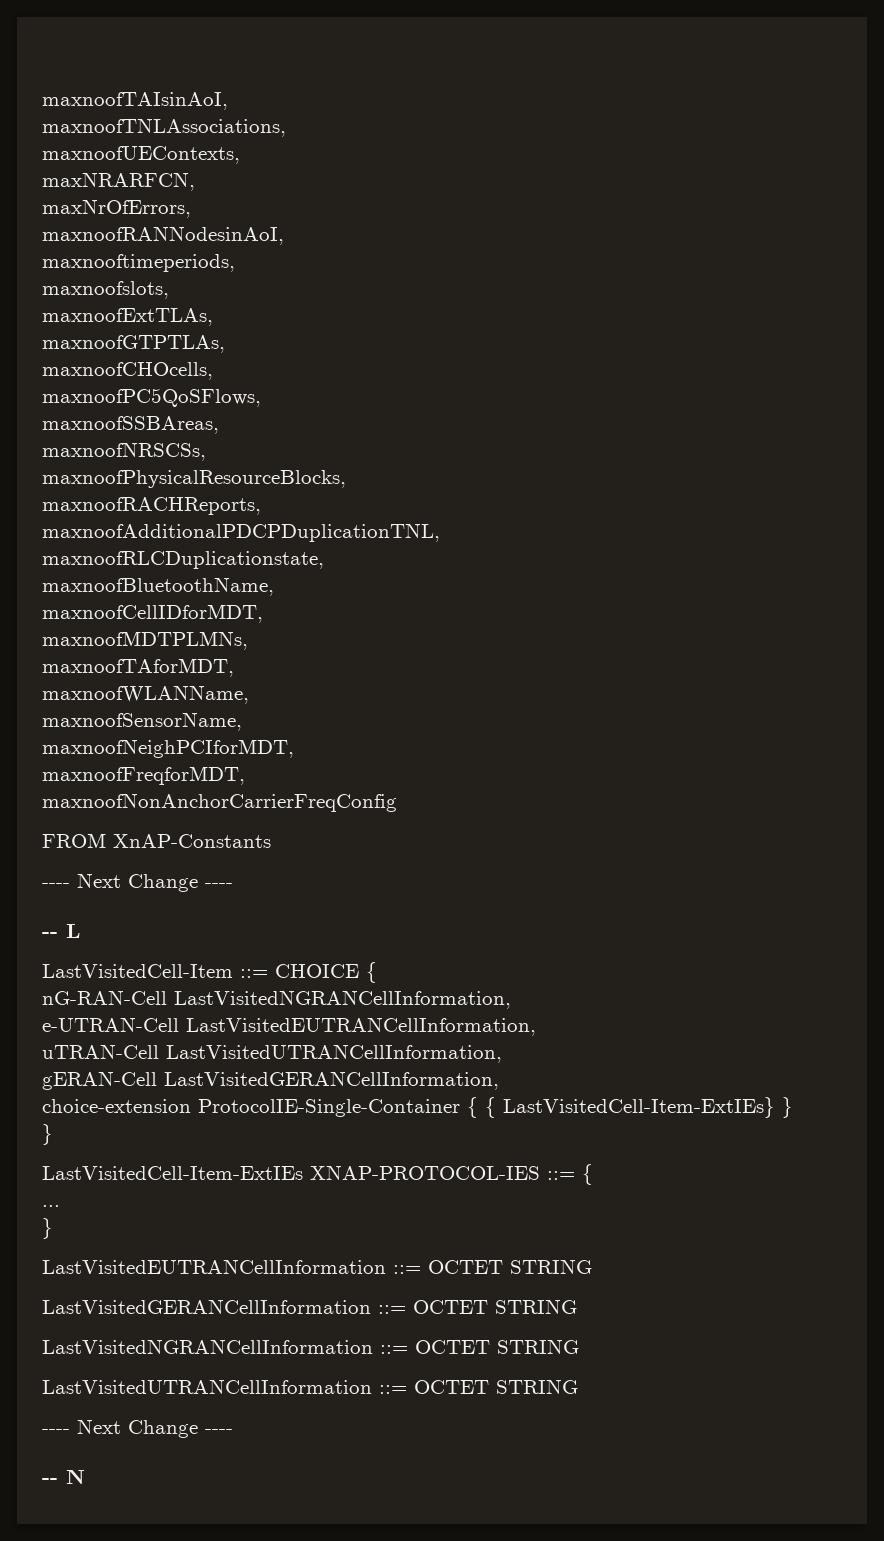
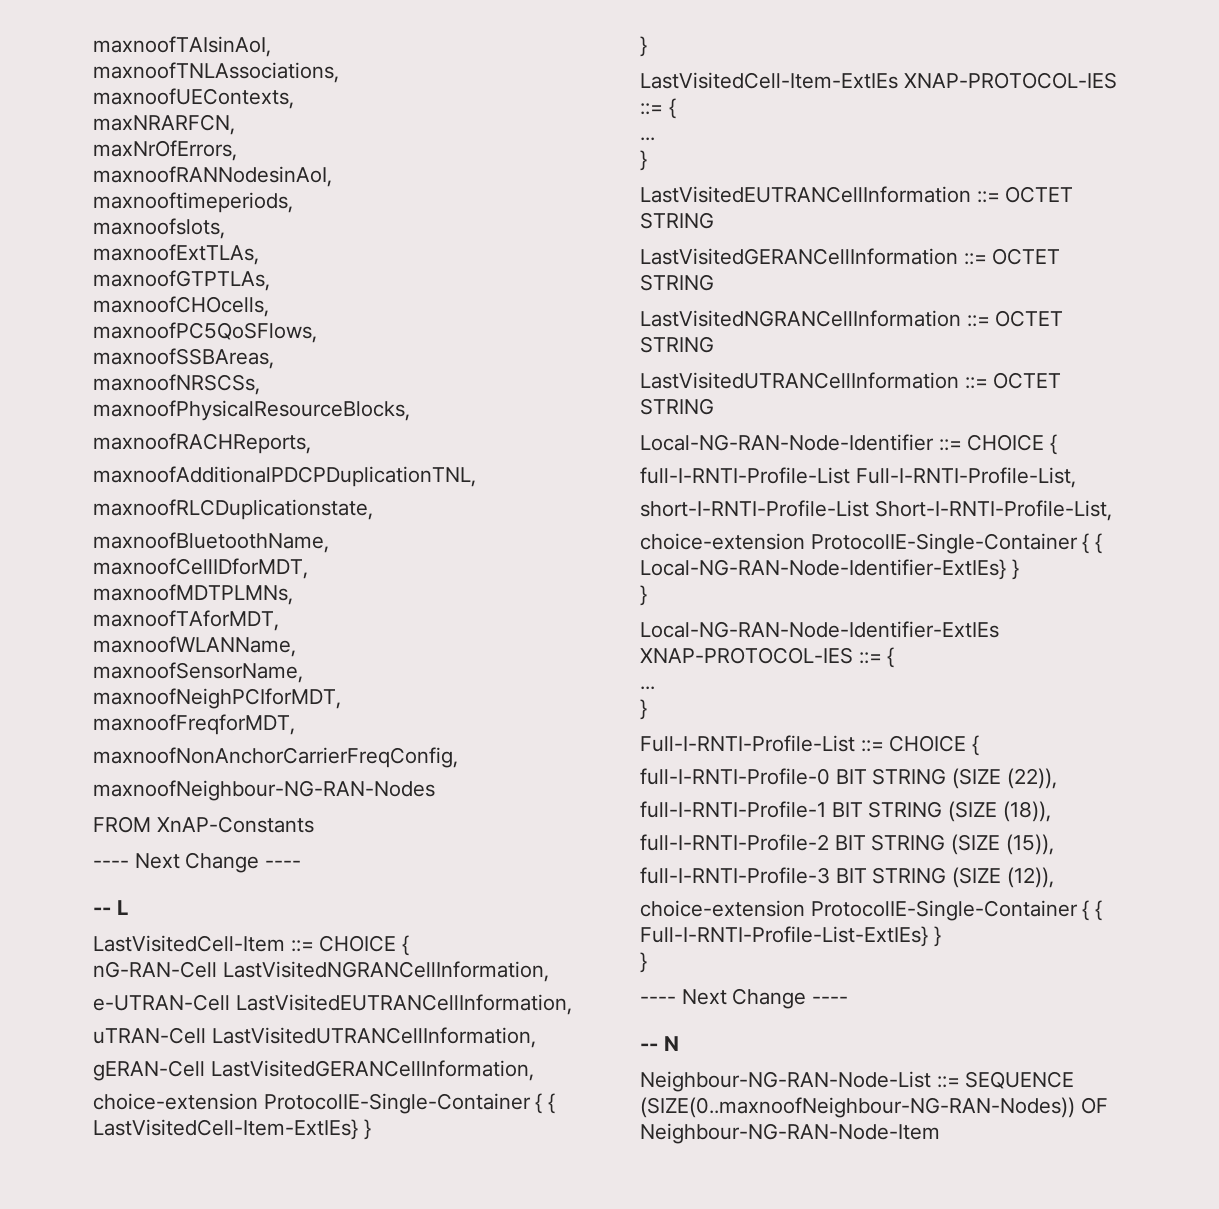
[42,793,397,812] maxnoofNonAnchorCarrierFreqConfig -> [93,747,458,768] [93,780,435,801] maxnoofNonAnchorCarrierFreqConfig, // maxnoofNeighbour-NG-RAN-Nodes
(578, 1386) none -> [640,434,1058,455] [640,467,1076,488] [640,500,1112,521] [640,533,1103,554] [640,559,1019,580] [640,585,647,606] [640,621,999,638] [640,647,895,668] [640,686,655,690] [640,699,647,720] [640,735,980,756] [640,768,1057,789] [640,801,1051,822] [640,834,1054,855] [640,867,1054,888] [640,900,1103,921] [640,926,941,947] [640,952,647,973] // Local-NG-RAN-Node-Identifier ::= CHOICE { // full-I-RNTI-Profile-List Full-I-RNTI-Profile-List, // short-I-RNTI-Profile-List Short-I-RNTI-Profile-List, // choice-extension ProtocolIE-Single-Container { { Local-NG-RAN-Node-Identifier-ExtIEs} } // } // Local-NG-RAN-Node-Identifier-ExtIEs XNAP-PROTOCOL-IES ::= { // ... // } // Full-I-RNTI-Profile-List ::= CHOICE { // full-I-RNTI-Profile-0 BIT STRING (SIZE (22)), // full-I-RNTI-Profile-1 BIT STRING (SIZE (18)), // full-I-RNTI-Profile-2 BIT STRING (SIZE (15)), // full-I-RNTI-Profile-3 BIT STRING (SIZE (12)), // choice-extension ProtocolIE-Single-Container { { Full-I-RNTI-Profile-List-ExtIEs} } // }
(85, 1476) none -> [640,1071,1075,1092] [640,1097,1108,1118] [640,1123,940,1144] // Neighbour-NG-RAN-Node-List ::= SEQUENCE (SIZE(0..maxnoofNeighbour-NG-RAN-Nodes)) OF Neighbour-NG-RAN-Node-Item

